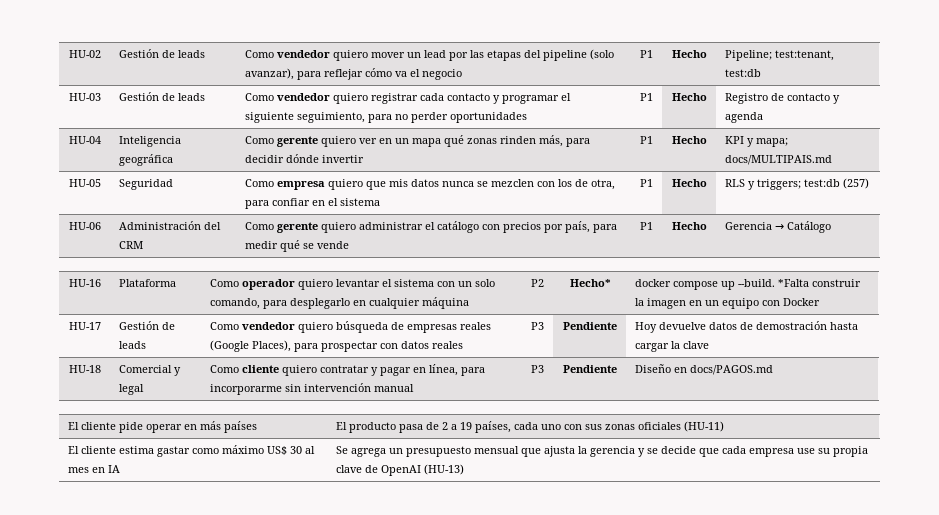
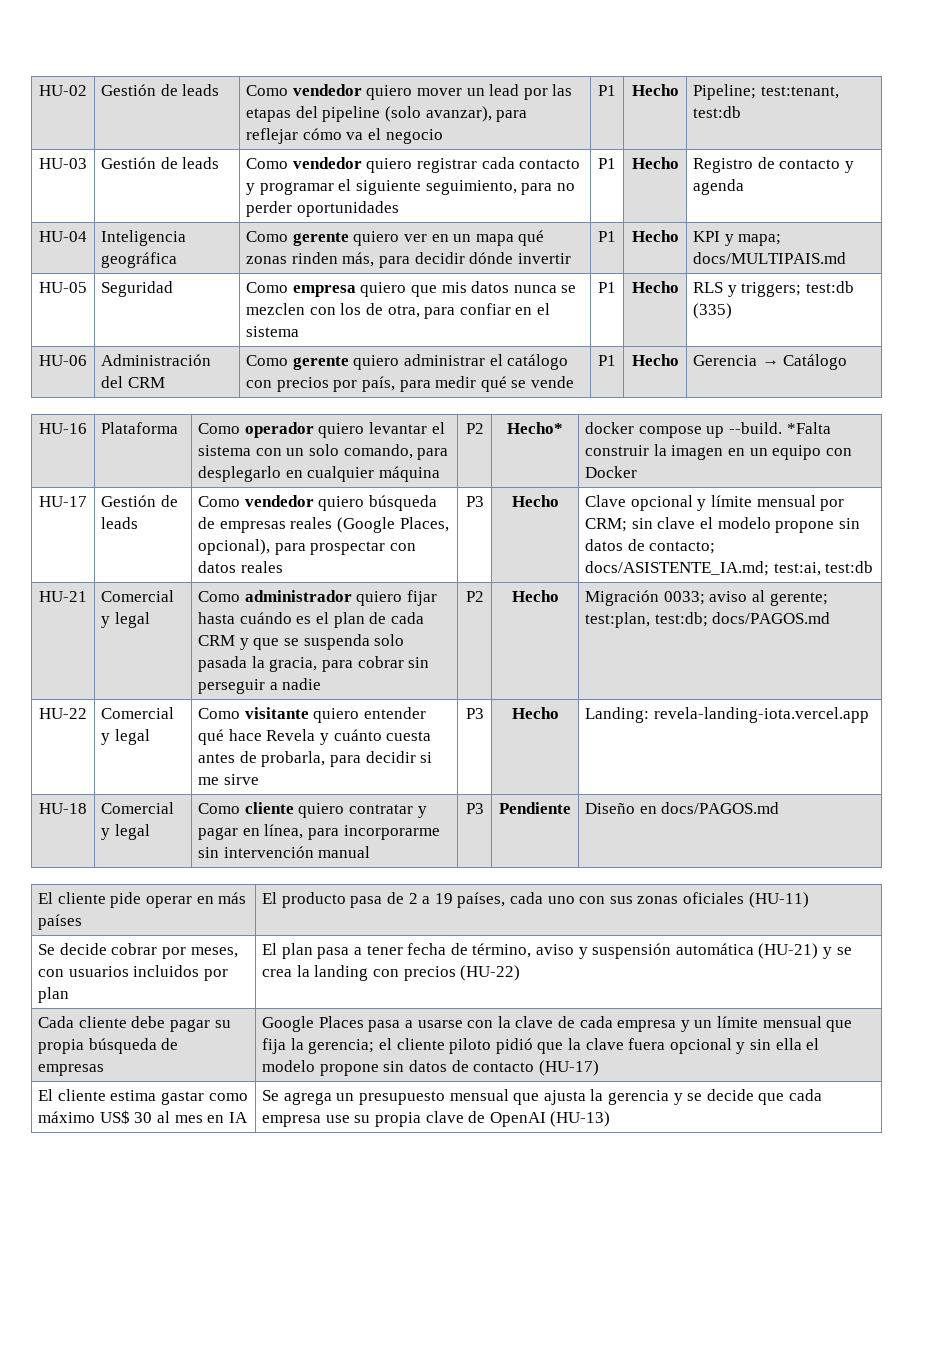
[843,178,870,189] (257) -> [693,303,733,319] (335)
[252,340,292,352] Places), -> [399,517,449,532] [198,539,271,555] Places, opcional),
[563,322,617,330] [635,321,859,333] [635,341,710,352] Pendiente | Hoy devuelve datos de demostración hasta cargar la clave -> [511,495,559,507] [585,495,845,511] [585,517,860,533] [585,539,716,554] [585,561,874,576] [39,591,87,602] [101,590,175,602] [101,612,150,628] [198,590,438,606] [198,612,424,628] [198,634,405,650] [198,656,430,672] [198,678,322,694] [465,591,484,602] [511,590,559,602] [585,590,828,606] [585,612,831,628] [39,708,87,719] [101,707,175,719] [101,729,150,745] [198,707,427,723] [198,729,432,745] [198,751,433,767] [198,774,259,785] [465,708,484,719] [511,707,559,719] [585,707,869,723] Hecho | Clave opcional y límite mensual por CRM; sin clave el modelo propone sin datos de contacto; docs/ASISTENTE_IA.md; test:ai, test:db // HU-21 | Comercial y legal | Como administrador quiero fijar hasta cuándo es el plan de cada CRM y que se suspenda solo pasada la gracia, para cobrar sin perseguir a nadie | P2 | Hecho | Migración 0033; aviso al gerente; test:plan, test:db; docs/PAGOS.md // HU-22 | Comercial y legal | Como visitante quiero entender qué hace Revela y cuánto cuesta antes de probarla, para decidir si me sirve | P3 | Hecho | Landing: revela-landing-iota.vercel.app
(725, 426) none -> [38,943,238,959] [38,965,229,981] [38,987,70,1003] [262,943,852,959] [262,965,521,981] [38,1016,231,1032] [38,1038,179,1054] [38,1064,105,1076] [262,1016,853,1032] [262,1038,820,1054] [262,1060,599,1076] // Se decide cobrar por meses, con usuarios incluidos por plan | El plan pasa a tener fecha de término, aviso y suspensión automática (HU-21) y se crea la landing con precios (HU-22) // Cada cliente debe pagar su propia búsqueda de empresas | Google Places pasa a usarse con la clave de cada empresa y un límite mensual que fija la gerencia; el cliente piloto pidió que la clave fuera opcional y sin ella el modelo propone sin datos de contacto (HU-17)

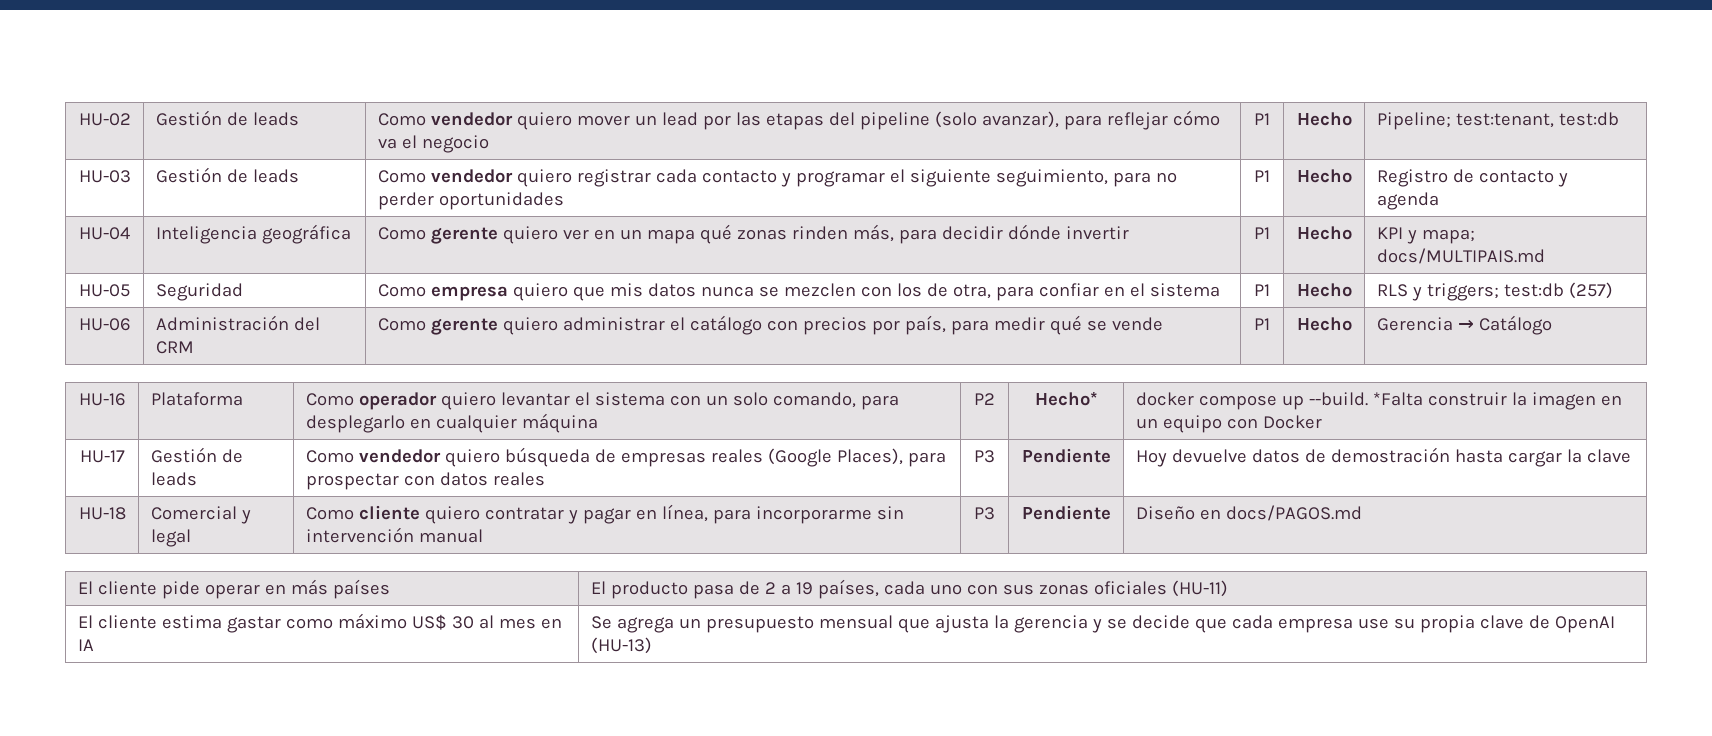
[693,303,733,319] (335) -> [1568,282,1613,299] (257)
[399,517,449,532] [198,539,271,555] Places, opcional), -> [836,448,903,465] Places),
[511,495,559,507] [585,495,845,511] [585,517,860,533] [585,539,716,554] [585,561,874,576] [39,591,87,602] [101,590,175,602] [101,612,150,628] [198,590,438,606] [198,612,424,628] [198,634,405,650] [198,656,430,672] [198,678,322,694] [465,591,484,602] [511,590,559,602] [585,590,828,606] [585,612,831,628] [39,708,87,719] [101,707,175,719] [101,729,150,745] [198,707,427,723] [198,729,432,745] [198,751,433,767] [198,774,259,785] [465,708,484,719] [511,707,559,719] [585,707,869,723] Hecho | Clave opcional y límite mensual por CRM; sin clave el modelo propone sin datos de contacto; docs/ASISTENTE_IA.md; test:ai, test:db // HU-21 | Comercial y legal | Como administrador quiero fijar hasta cuándo es el plan de cada CRM y que se suspenda solo pasada la gracia, para cobrar sin perseguir a nadie | P2 | Hecho | Migración 0033; aviso al gerente; test:plan, test:db; docs/PAGOS.md // HU-22 | Comercial y legal | Como visitante quiero entender qué hace Revela y cuánto cuesta antes de probarla, para decidir si me sirve | P3 | Hecho | Landing: revela-landing-iota.vercel.app -> [1021,448,1111,463] [1135,447,1631,467] Pendiente | Hoy devuelve datos de demostración hasta cargar la clave
[38,943,238,959] [38,965,229,981] [38,987,70,1003] [262,943,852,959] [262,965,521,981] [38,1016,231,1032] [38,1038,179,1054] [38,1064,105,1076] [262,1016,853,1032] [262,1038,820,1054] [262,1060,599,1076] // Se decide cobrar por meses, con usuarios incluidos por plan | El plan pasa a tener fecha de término, aviso y suspensión automática (HU-21) y se crea la landing con precios (HU-22) // Cada cliente debe pagar su propia búsqueda de empresas | Google Places pasa a usarse con la clave de cada empresa y un límite mensual que fija la gerencia; el cliente piloto pidió que la clave fuera opcional y sin ella el modelo propone sin datos de contacto (HU-17) -> (1228, 588) none

